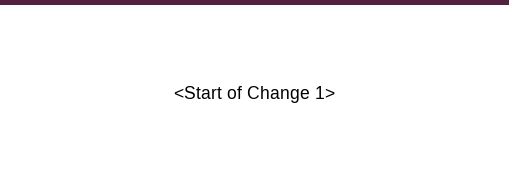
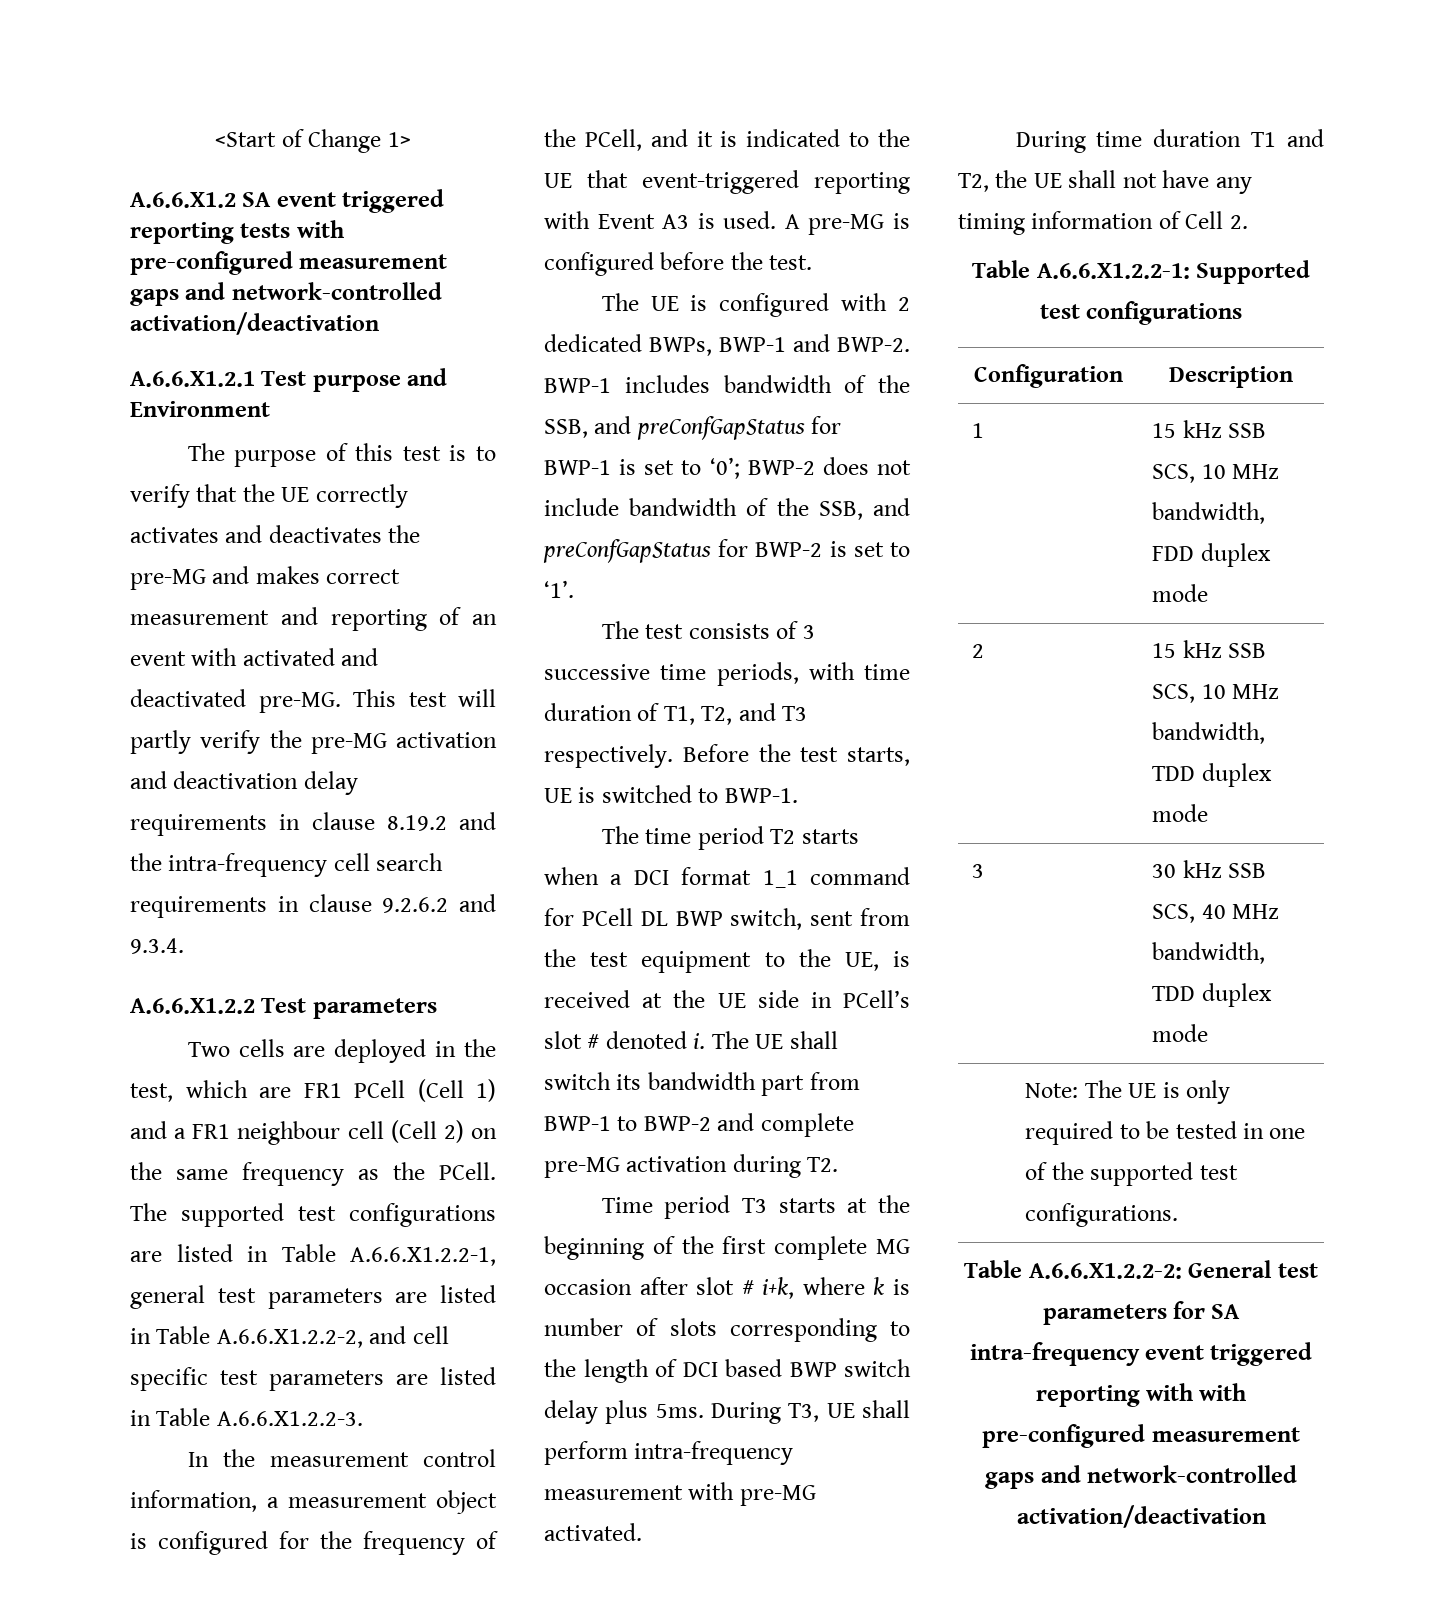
(335, 92) none -> [130,189,445,213] [130,220,344,244] [130,251,448,275] [130,282,442,306] [130,312,379,335] [130,368,448,392] [130,401,270,417] [187,443,496,467] [130,484,408,508] [130,525,421,543] [130,566,401,590] [130,607,497,631] [130,648,379,666] [130,689,496,713] [130,730,497,754] [130,771,358,795] [130,812,496,836] [130,853,444,877] [130,894,496,918] [130,938,184,954] [130,998,437,1019] [187,1039,496,1063] [130,1079,496,1102] [130,1120,498,1145] [130,1162,496,1186] [130,1203,496,1227] [130,1244,496,1266] [130,1285,496,1309] [130,1326,449,1348] [130,1367,496,1391] [130,1408,363,1426] [187,1449,496,1467] [130,1490,497,1514] [130,1531,498,1555] [544,129,910,151] [544,170,910,194] [544,211,910,235] [544,252,813,276] [601,293,910,317] [544,334,910,356] [544,375,910,393] [544,416,842,440] [544,457,911,479] [544,498,910,520] [543,539,910,563] [544,580,574,598] [601,621,815,639] [544,662,910,686] [544,703,808,725] [544,744,910,768] [544,785,798,803] [601,826,859,850] [544,867,910,888] [544,908,910,930] [544,949,910,973] [544,990,910,1008] [544,1031,838,1049] [544,1072,860,1096] [544,1113,854,1137] [544,1154,839,1178] [601,1195,910,1219] [544,1236,910,1260] [544,1277,910,1299] [544,1318,910,1342] [544,1359,911,1383] [544,1400,910,1424] [544,1441,794,1465] [544,1482,816,1506] [544,1523,642,1541] [1015,129,1324,153] [958,170,1252,194] [958,211,1248,235] [972,260,1310,284] [1039,301,1243,325] [974,364,1123,388] [1169,366,1293,388] [972,423,985,438] [1152,420,1267,438] [1152,464,1280,483] [1152,502,1266,524] [1152,543,1271,567] [1152,584,1209,602] [972,644,985,658] [1152,640,1267,658] [1152,684,1280,703] [1152,722,1266,744] [1152,763,1272,787] [1152,804,1209,822] [972,864,985,878] [1152,860,1267,878] [1152,904,1280,923] [1152,942,1266,964] [1152,983,1272,1007] [1152,1024,1209,1042] [1025,1080,1231,1104] [1025,1121,1306,1145] [1025,1162,1238,1186] [1025,1203,1179,1227] [964,1260,1318,1279] [1042,1301,1241,1325] [969,1342,1313,1366] [1035,1383,1247,1407] [982,1424,1300,1448] [985,1465,1297,1489] [1016,1505,1266,1528] // A.6.6.X1.2 SA event triggered reporting tests with pre-configured measurement gaps and network-controlled activation/deactivation // A.6.6.X1.2.1 Test purpose and Environment // The purpose of this test is to verify that the UE correctly activates and deactivates the pre-MG and makes correct measurement and reporting of an event with activated and deactivated pre-MG. This test will partly verify the pre-MG activation and deactivation delay requirements in clause 8.19.2 and the intra-frequency cell search requirements in clause 9.2.6.2 and 9.3.4. // A.6.6.X1.2.2 Test parameters // Two cells are deployed in the test, which are FR1 PCell (Cell 1) and a FR1 neighbour cell (Cell 2) on the same frequency as the PCell. The supported test configurations are listed in Table A.6.6.X1.2.2-1, general test parameters are listed in Table A.6.6.X1.2.2-2, and cell specific test parameters are listed in Table A.6.6.X1.2.2-3. // In the measurement control information, a measurement object is configured for the frequency of the PCell, and it is indicated to the UE that event-triggered reporting with Event A3 is used. A pre-MG is configured before the test. // The UE is configured with 2 dedicated BWPs, BWP-1 and BWP-2. BWP-1 includes bandwidth of the SSB, and preConfGapStatus for BWP-1 is set to ‘0’; BWP-2 does not include bandwidth of the SSB, and preConfGapStatus for BWP-2 is set to ‘1’. // The test consists of 3 successive time periods, with time duration of T1, T2, and T3 respectively. Before the test starts, UE is switched to BWP-1. // The time period T2 starts when a DCI format 1_1 command for PCell DL BWP switch, sent from the test equipment to the UE, is received at the UE side in PCell’s slot # denoted i. The UE shall switch its bandwidth part from BWP-1 to BWP-2 and complete pre-MG activation during T2. // Time period T3 starts at the beginning of the first complete MG occasion after slot # i+k, where k is number of slots corresponding to the length of DCI based BWP switch delay plus 5ms. During T3, UE shall perform intra-frequency measurement with pre-MG activated. // During time duration T1 and T2, the UE shall not have any timing information of Cell 2. // Table A.6.6.X1.2.2-1: Supported test configurations // Configuration | Description // 1 | 15 kHz SSB SCS, 10 MHz bandwidth, FDD duplex mode // 2 | 15 kHz SSB SCS, 10 MHz bandwidth, TDD duplex mode // 3 | 30 kHz SSB SCS, 40 MHz bandwidth, TDD duplex mode // Note: The UE is only required to be tested in one of the supported test configurations. // Table A.6.6.X1.2.2-2: General test parameters for SA intra-frequency event triggered reporting with with pre-configured measurement gaps and network-controlled activation/deactivation

